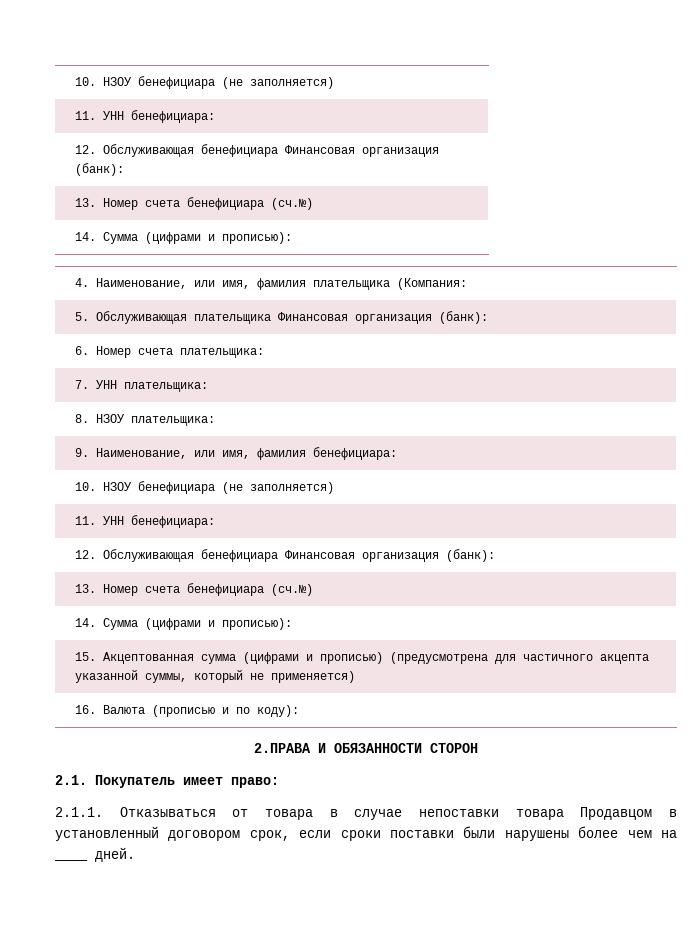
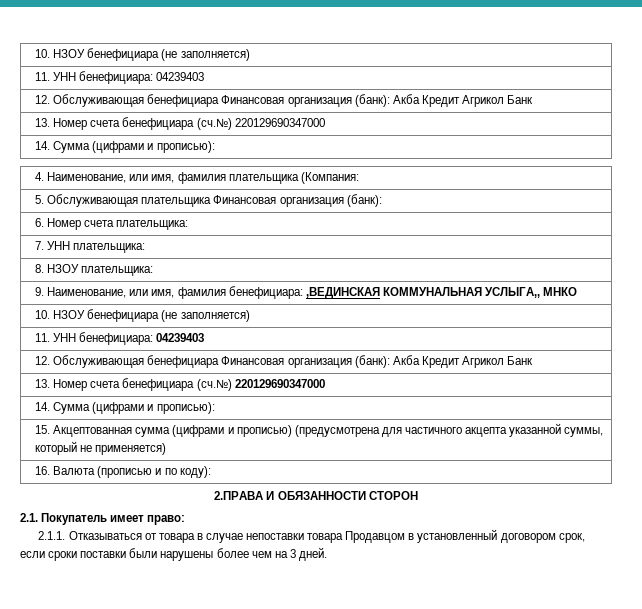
[75,76,335,89] [75,110,216,123] [75,144,440,157] [75,163,125,176] [75,197,314,210] 10. НЗОУ бенефициара (не заполняется) // 11. УНН бенефициара: // 12. Обслуживающая бенефициара Финансовая организация (банк): // 13. Номер счета бенефициара (сч.№) -> [35,48,250,61] [35,71,205,84] [35,94,534,107] [35,117,325,130] 10. НЗОУ бенефициара (не заполняется) // 11. УНН бенефициара: 04239403 // 12. Обслуживающая бенефициара Финансовая организация (банк): Акба Кредит Агрикол Банк // 13. Номер счета бенефициара (сч.№) 220129690347000
[75,481,335,494] [75,515,216,528] [75,549,496,562] [75,583,314,596] // 10. НЗОУ бенефициара (не заполняется) // 11. УНН бенефициара: // 12. Обслуживающая бенефициара Финансовая организация (банк): // 13. Номер счета бенефициара (сч.№) -> [305,287,578,299] [35,309,250,322] [35,332,205,345] [35,355,534,368] [35,378,325,391] ,ВЕДИНСКАЯ КОММУНАЛЬНАЯ УСЛЫГА,, МНКО // 10. НЗОУ бенефициара (не заполняется) // 11. УНН бенефициара: 04239403 // 12. Обслуживающая бенефициара Финансовая организация (банк): Акба Кредит Агрикол Банк // 13. Номер счета бенефициара (сч.№) 220129690347000
[54,859,88,861] ____ -> [289,549,296,558] 3

